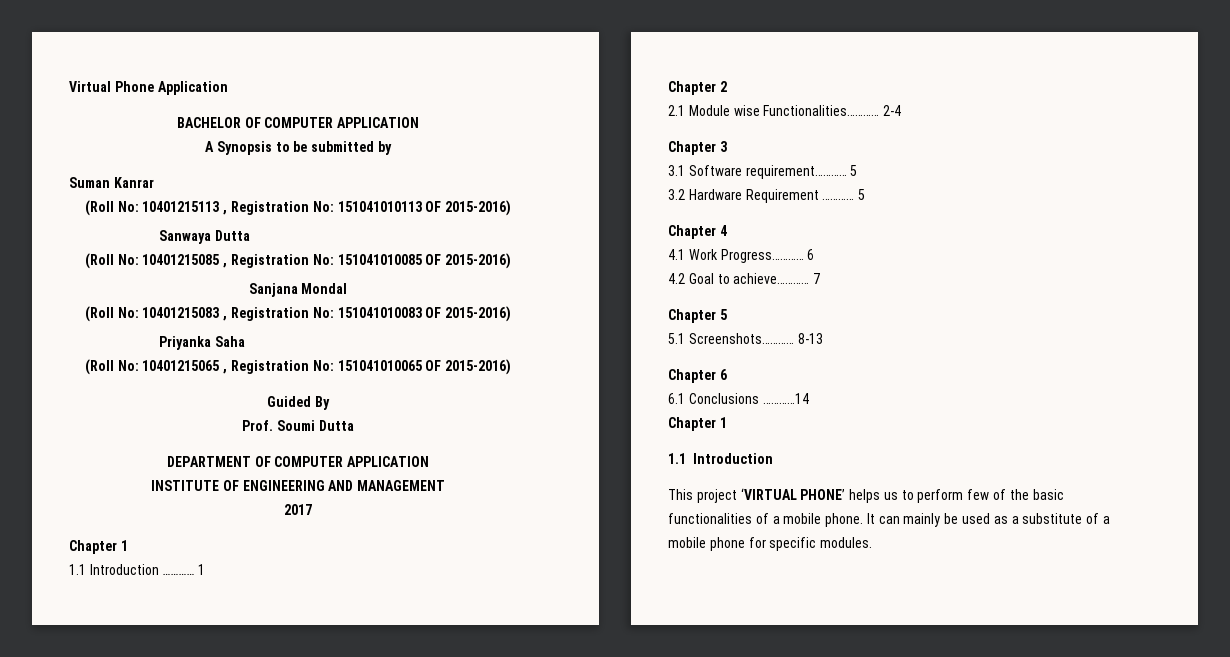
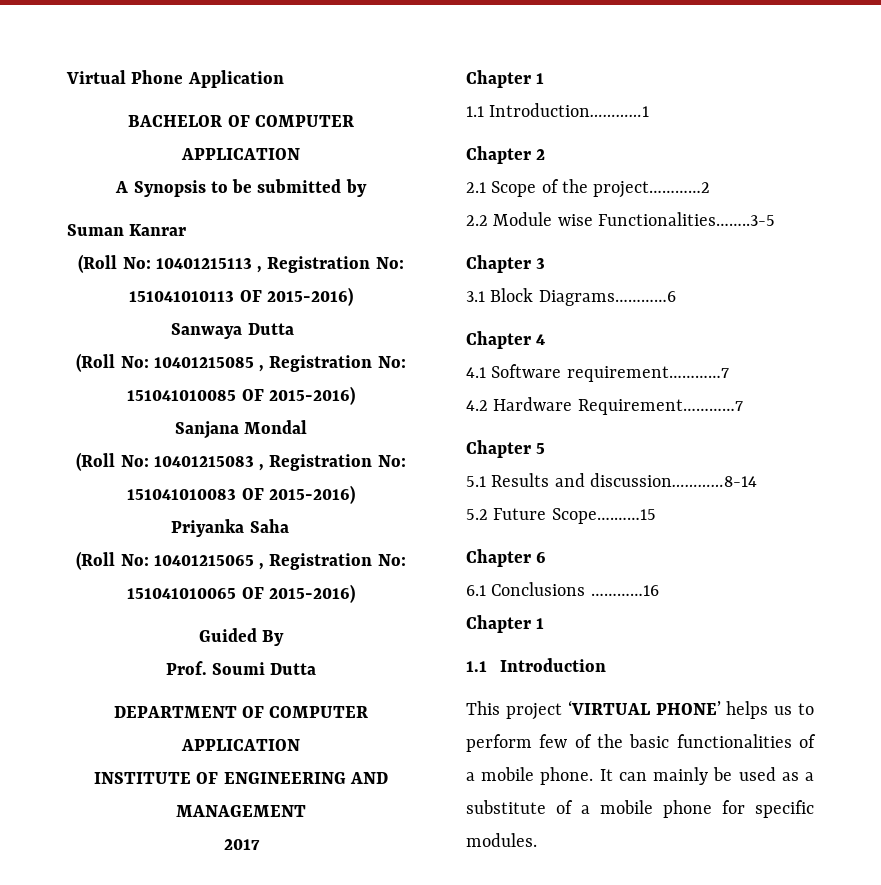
[89,564,206,575] Introduction ………… 1 -> [489,103,650,117] Introduction…………1
[688,105,902,116] [668,141,727,155] [668,165,858,179] [668,189,866,203] [668,225,727,239] [668,249,815,263] [668,273,821,284] [668,309,727,323] [668,333,823,344] Module wise Functionalities………… 2-4 // Chapter 3 // 3.1 Software requirement………… 5 // 3.2 Hardware Requirement ………… 5 // Chapter 4 // 4.1 Work Progress………… 6 // 4.2 Goal to achieve………… 7 // Chapter 5 // 5.1 Screenshots………… 8-13 -> [491,179,711,198] [466,212,775,226] [466,255,546,273] [466,288,676,306] [466,331,546,349] [466,364,729,382] [466,397,743,415] [466,440,546,458] [466,473,757,487] [466,508,656,524] Scope of the project…………2 // 2.2 Module wise Functionalities……..3-5 // Chapter 3 // 3.1 Block Diagrams…………6 // Chapter 4 // 4.1 Software requirement…………7 // 4.2 Hardware Requirement…………7 // Chapter 5 // 5.1 Results and discussion…………8-14 // 5.2 Future Scope….……15
[762,393,809,404] …………14 -> [590,585,659,596] …………16

